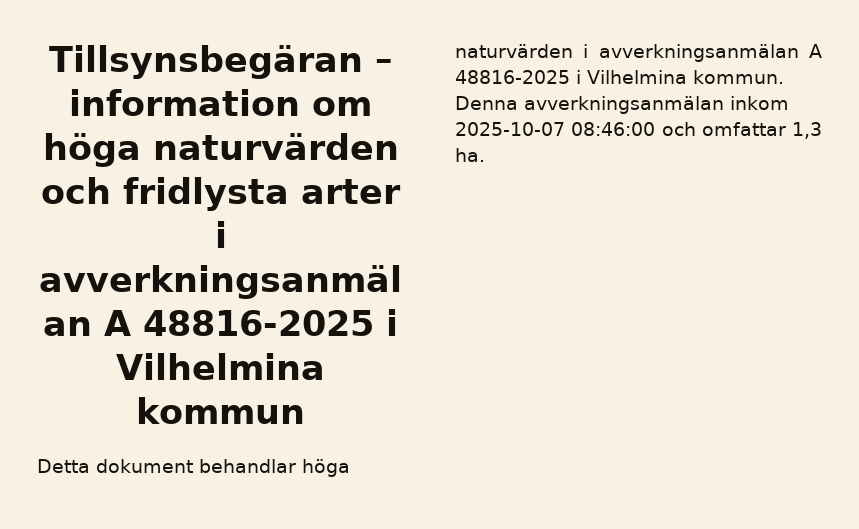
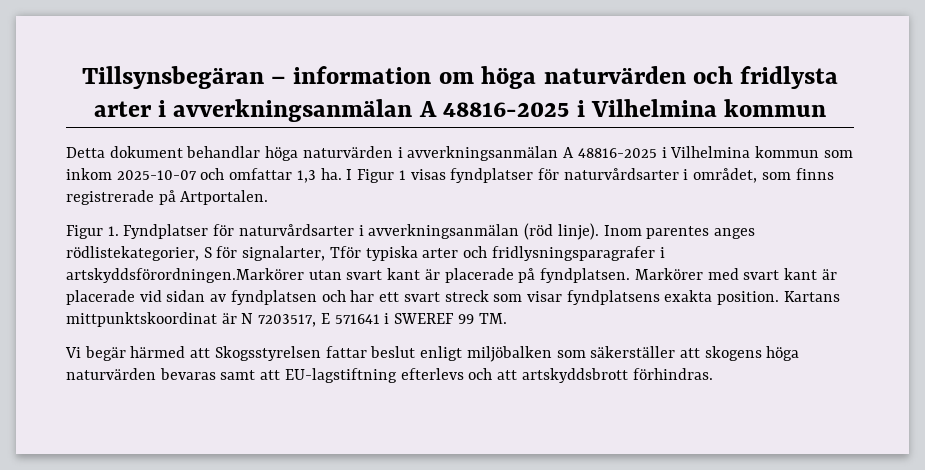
[693,70,784,84] [455,96,724,114] kommun. Denna avverkningsanmälan -> [754,146,853,158] kommun som
[571,122,656,136] 08:46:00 -> (197, 175) none
(485, 155) none -> [346,168,834,183] [66,190,269,205] [66,223,755,240] [66,246,665,261] [66,268,837,283] [66,290,840,305] [66,312,507,327] [65,346,800,362] [66,368,713,383] I Figur 1 visas fyndplatser för naturvårdsarter i området, som finns registrerade på Artportalen. // Figur 1. Fyndplatser för naturvårdsarter i avverkningsanmälan (röd linje). Inom parentes anges rödlistekategorier, S för signalarter, Tför typiska arter och fridlysningsparagrafer i artskyddsförordningen.Markörer utan svart kant är placerade på fyndplatsen. Markörer med svart kant är placerade vid sidan av fyndplatsen och har ett svart streck som visar fyndplatsens exakta position. Kartans mittpunktskoordinat är N 7203517, E 571641 i SWEREF 99 TM. // Vi begär härmed att Skogsstyrelsen fattar beslut enligt miljöbalken som säkerställer att skogens höga naturvärden bevaras samt att EU-lagstiftning efterlevs och att artskyddsbrott förhindras.

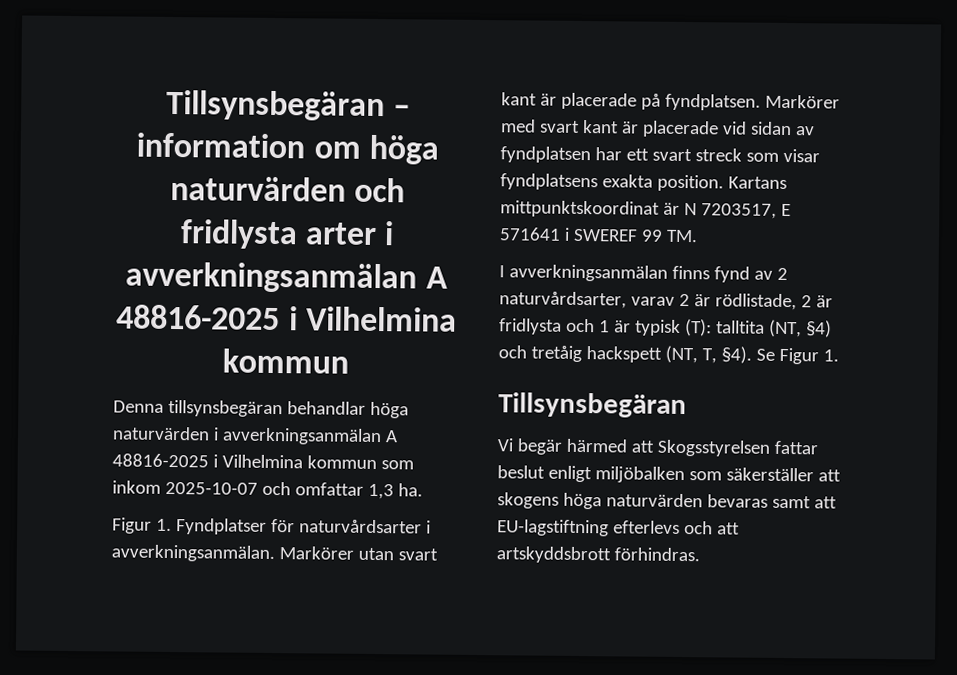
[66,146,183,158] Detta dokument -> [113,399,283,418] Denna tillsynsbegäran
[346,168,834,183] [66,190,269,205] I Figur 1 visas fyndplatser för naturvårdsarter i området, som finns registrerade på Artportalen. -> (423, 490) none
[368,223,755,240] [66,246,665,261] [66,268,304,283] avverkningsanmälan (röd linje). Inom parentes anges rödlistekategorier, S för signalarter, Tför typiska arter och fridlysningsparagrafer i artskyddsförordningen.Markörer -> [111,544,354,563] avverkningsanmälan. Markörer
[321,290,346,302] och -> (591, 155) none
(507, 318) none -> [499,264,788,283] [499,291,833,311] [499,318,832,338] [498,345,839,365] [498,392,687,419] // I avverkningsanmälan finns fynd av 2 naturvårdsarter, varav 2 är rödlistade, 2 är fridlysta och 1 är typisk (T): talltita (NT, §4) och tretåig hackspett (NT, T, §4). Se Figur 1. // Tillsynsbegäran

